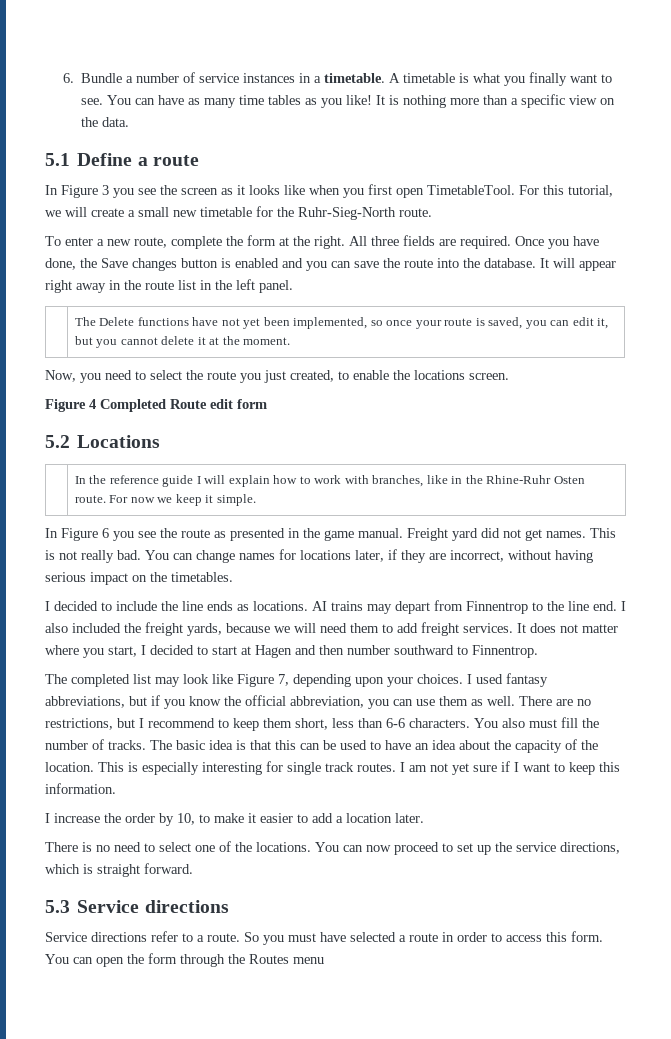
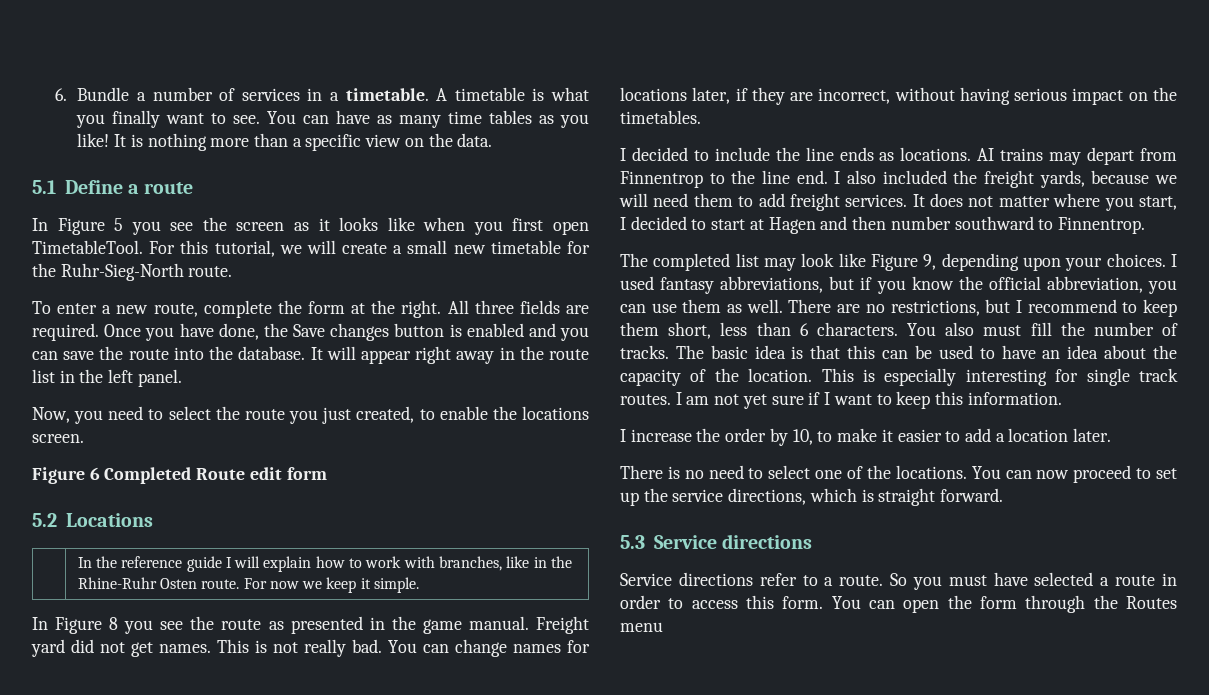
[198,73,295,83] service instances -> [241,88,300,101] services
[102,185,109,195] 3 -> [114,218,124,231] 5
[74,317,609,329] [74,336,291,348] // | The Delete functions have not yet been implemented, so once your route is saved, you can edit it, but you cannot delete it at the moment. -> (182, 378) none
[89,399,96,409] 4 -> [89,467,100,480] 6
[102,528,109,538] 6 -> [109,617,119,630] 8
[278,674,289,686] 7, -> [923,254,937,270] 9,
[386,718,405,728] 6-6 -> [799,323,809,336] 6

